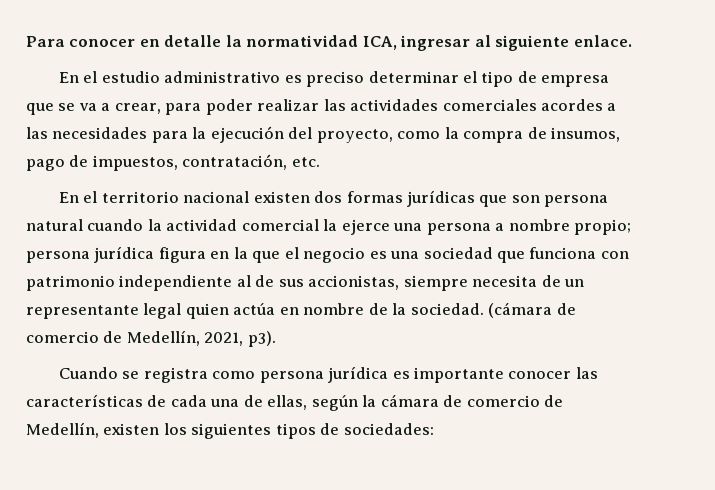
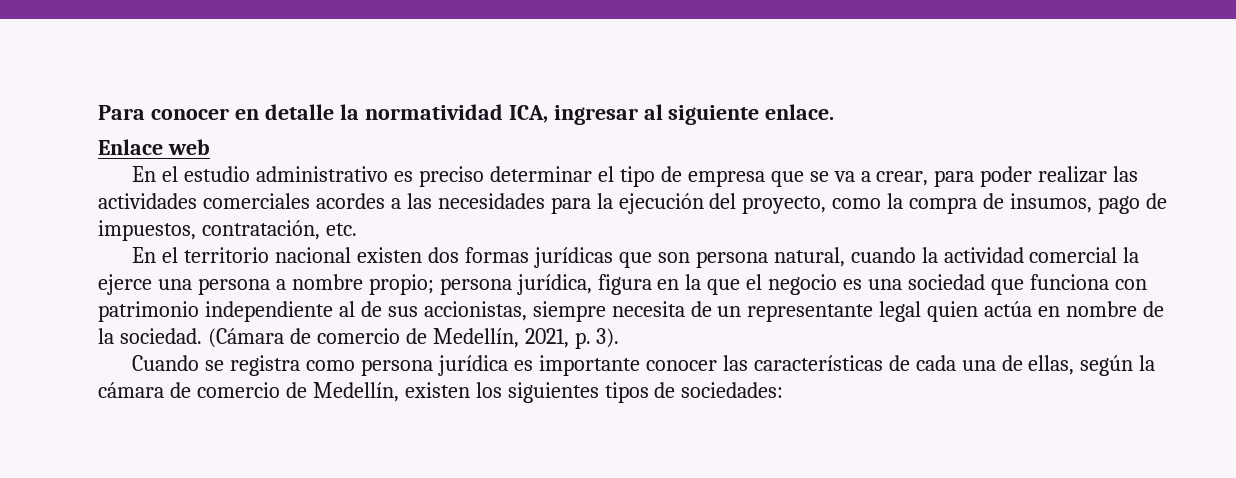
(632, 41) none -> [98,139,210,155] // Enlace web
[26,219,83,231] natural -> [773,247,845,267] natural,
[94,246,155,263] jurídica -> [516,274,592,295] jurídica,
[488,302,553,318] (cámara -> [207,328,284,348] (Cámara
[247,331,276,347] p3). -> [574,328,620,349] p. 3).

